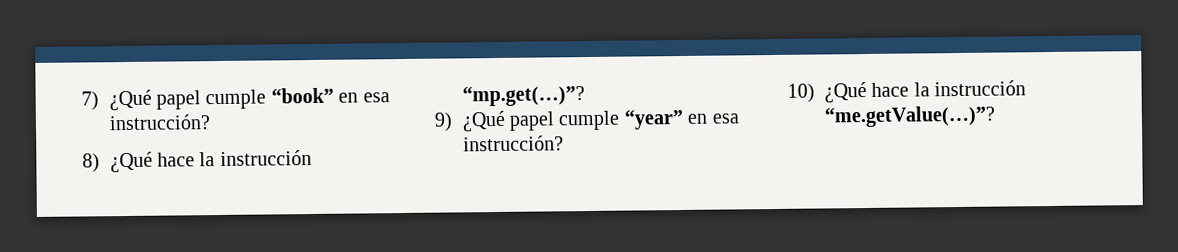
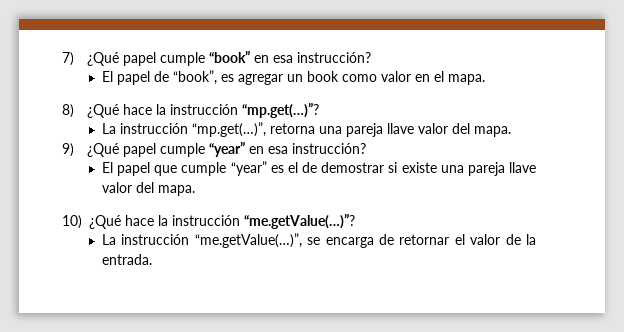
(211, 122) none -> [101,70,485,85] // El papel de “book”, es agregar un book como valor en el mapa.
(585, 96) none -> [101,122,511,137] // La instrucción “mp.get(…)”, retorna una pareja llave valor del mapa.
(564, 143) none -> [101,161,537,176] [101,182,195,196] // El papel que cumple “year” es el de demostrar si existe una pareja llave valor del mapa.
(996, 116) none -> [101,233,536,248] [101,254,152,265] // La instrucción “me.getValue(…)”, se encarga de retornar el valor de la entrada.

